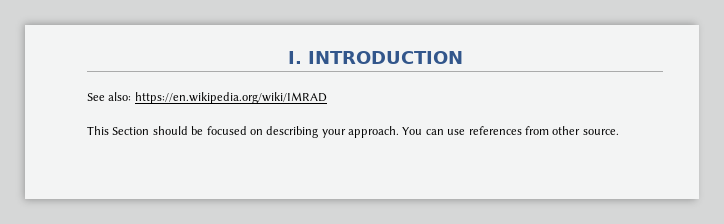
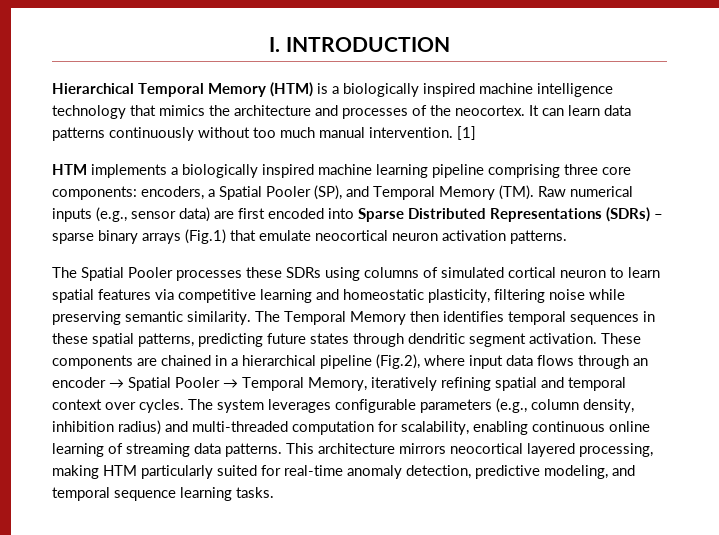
[87,92,327,104] [87,126,619,138] See also: https://en.wikipedia.org/wiki/IMRAD // This Section should be focused on describing your approach. You can use references from other source. -> [52,82,613,97] [52,105,631,119] [52,126,476,141] [52,164,631,178] [52,185,633,200] [52,207,663,222] [52,229,567,244] [52,267,660,281] [52,289,625,303] [52,311,655,325] [52,333,641,347] [52,354,648,369] [52,377,626,391] [52,398,634,413] [52,420,650,435] [52,443,653,457] [52,465,635,479] [52,487,274,501] Hierarchical Temporal Memory (HTM) is a biologically inspired machine intelligence technology that mimics the architecture and processes of the neocortex. It can learn data patterns continuously without too much manual intervention. [1] // HTM implements a biologically inspired machine learning pipeline comprising three core components: encoders, a Spatial Pooler (SP), and Temporal Memory (TM). Raw numerical inputs (e.g., sensor data) are first encoded into Sparse Distributed Representations (SDRs) – sparse binary arrays (Fig.1) that emulate neocortical neuron activation patterns. // The Spatial Pooler processes these SDRs using columns of simulated cortical neuron to learn spatial features via competitive learning and homeostatic plasticity, filtering noise while preserving semantic similarity. The Temporal Memory then identifies temporal sequences in these spatial patterns, predicting future states through dendritic segment activation. These components are chained in a hierarchical pipeline (Fig.2), where input data flows through an encoder → Spatial Pooler → Temporal Memory, iteratively refining spatial and temporal context over cycles. The system leverages configurable parameters (e.g., column density, inhibition radius) and multi-threaded computation for scalability, enabling continuous online learning of streaming data patterns. This architecture mirrors neocortical layered processing, making HTM particularly suited for real-time anomaly detection, predictive modeling, and temporal sequence learning tasks.

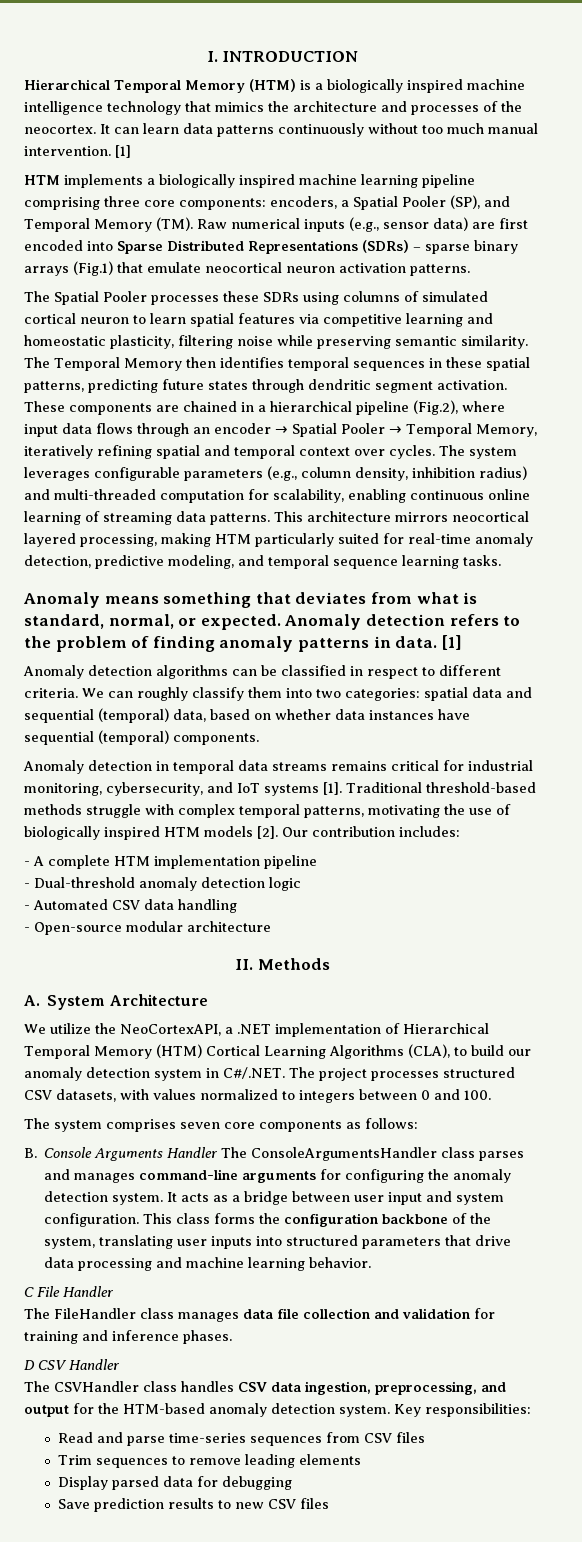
(274, 492) none -> [23,592,478,608] [24,614,521,630] [24,635,462,652] [23,665,501,679] [24,687,532,701] [24,708,470,723] [24,730,259,745] [23,760,533,774] [24,782,536,796] [24,804,511,818] [24,826,460,840] [24,855,317,869] [24,877,301,891] [24,899,237,913] [24,921,271,935] [235,958,330,970] [24,994,208,1010] [24,1023,489,1037] [24,1044,531,1059] [24,1067,515,1081] [24,1089,491,1103] [24,1118,418,1132] [24,1147,525,1161] [44,1169,512,1183] [44,1191,505,1205] [44,1213,492,1227] [44,1235,512,1249] [44,1257,372,1271] [24,1286,114,1297] [24,1308,495,1322] [24,1330,232,1344] [24,1359,120,1370] [24,1381,506,1395] [24,1403,531,1417] [58,1432,426,1446] [58,1454,362,1468] [58,1476,293,1490] [58,1498,330,1512] // Anomaly means something that deviates from what is standard, normal, or expected. Anomaly detection refers to the problem of finding anomaly patterns in data. [1] // Anomaly detection algorithms can be classified in respect to different criteria. We can roughly classify them into two categories: spatial data and sequential (temporal) data, based on whether data instances have sequential (temporal) components. // Anomaly detection in temporal data streams remains critical for industrial monitoring, cybersecurity, and IoT systems [1]. Traditional threshold-based methods struggle with complex temporal patterns, motivating the use of biologically inspired HTM models [2]. Our contribution includes: // - A complete HTM implementation pipeline // - Dual-threshold anomaly detection logic // - Automated CSV data handling // - Open-source modular architecture // II. Methods // A. System Architecture // We utilize the NeoCortexAPI, a .NET implementation of Hierarchical Temporal Memory (HTM) Cortical Learning Algorithms (CLA), to build our anomaly detection system in C#/.NET. The project processes structured CSV datasets, with values normalized to integers between 0 and 100. // The system comprises seven core components as follows: // B. Console Arguments Handler The ConsoleArgumentsHandler class parses and manages command-line arguments for configuring the anomaly detection system. It acts as a bridge between user input and system configuration. This class forms the configuration backbone of the system, translating user inputs into structured parameters that drive data processing and machine learning behavior. // C File Handler // The FileHandler class manages data file collection and validation for training and inference phases. // D CSV Handler // The CSVHandler class handles CSV data ingestion, preprocessing, and output for the HTM-based anomaly detection system. Key responsibilities: // Read and parse time-series sequences from CSV files // Trim sequences to remove leading elements // Display parsed data for debugging // Save prediction results to new CSV files

